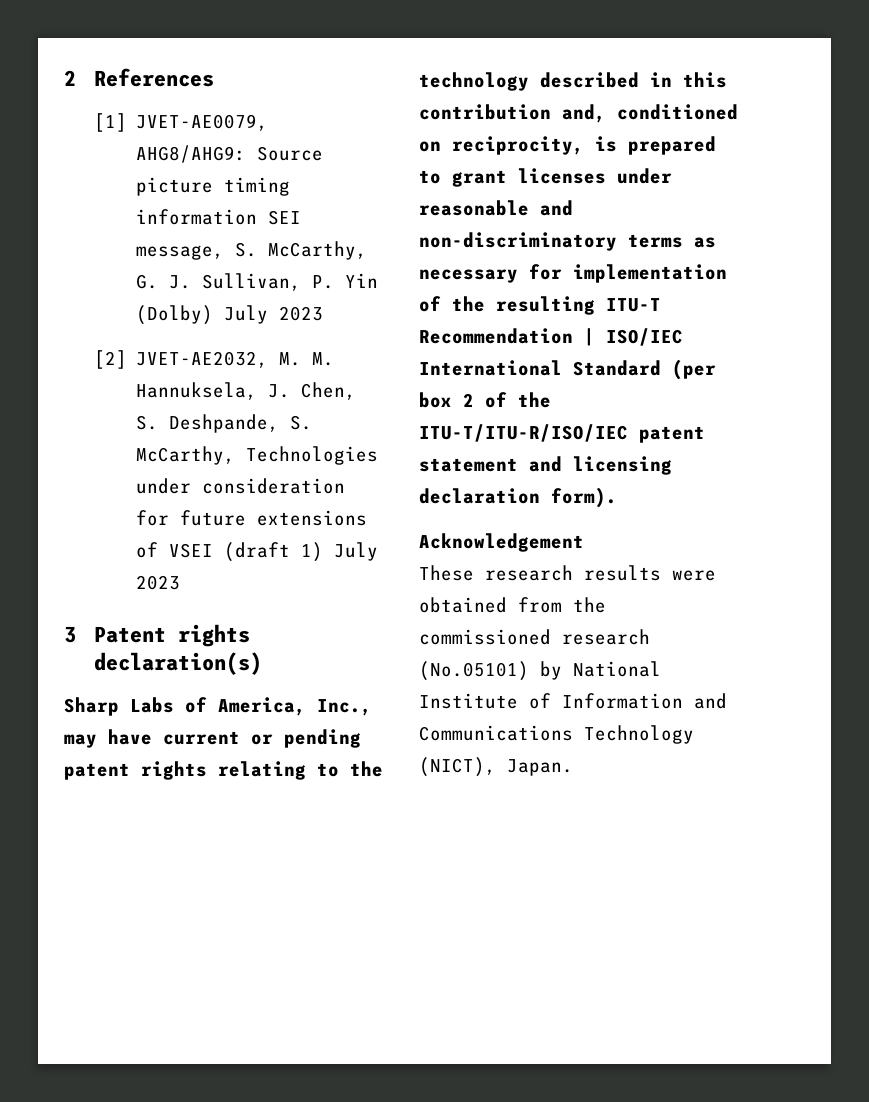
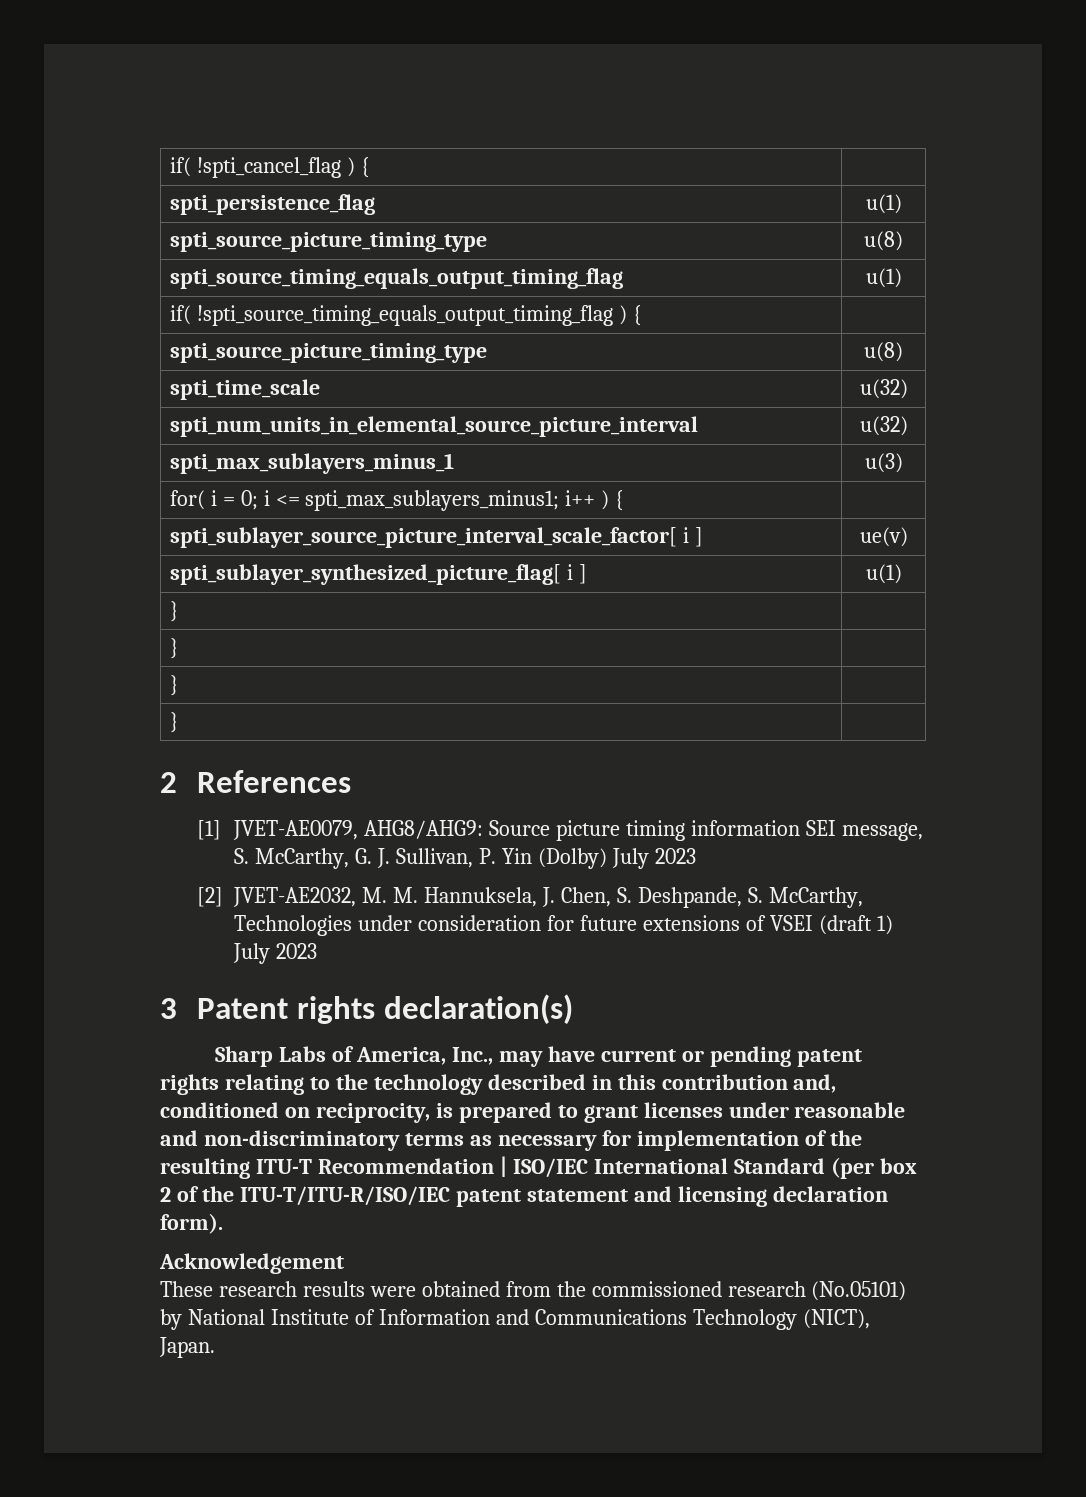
(64, 78) none -> [169,157,370,178] [169,194,375,215] [865,194,902,214] [169,232,487,252] [864,231,903,251] [169,268,623,289] [865,268,902,288] [169,305,642,326] [169,343,487,363] [864,342,903,362] [169,379,320,400] [859,379,908,399] [169,416,698,437] [859,416,908,436] [169,453,454,474] [864,453,903,473] [169,490,625,511] [169,527,703,548] [859,527,908,547] [169,564,587,585] [865,564,902,584] [169,601,179,622] [169,638,179,659] [169,675,179,696] [169,712,179,733] if( !spti_cancel_flag ) { | // spti_persistence_flag | u(1) // spti_source_picture_timing_type | u(8) // spti_source_timing_equals_output_timing_flag | u(1) // if( !spti_source_timing_equals_output_timing_flag ) { | // spti_source_picture_timing_type | u(8) // spti_time_scale | u(32) // spti_num_units_in_elemental_source_picture_interval | u(32) // spti_max_sublayers_minus_1 | u(3) // for( i = 0; i <= spti_max_sublayers_minus1; i++ ) { | // spti_sublayer_source_picture_interval_scale_factor[ i ] | ue(v) // spti_sublayer_synthesized_picture_flag[ i ] | u(1) // } | // } | // } | // } | //

